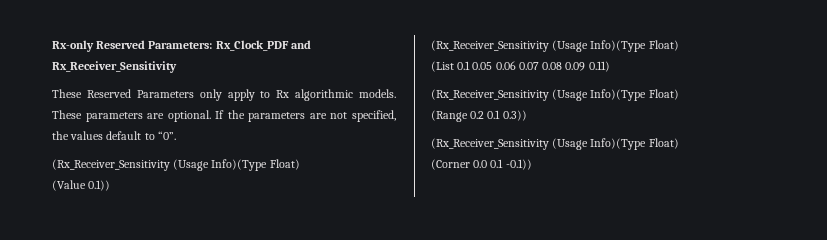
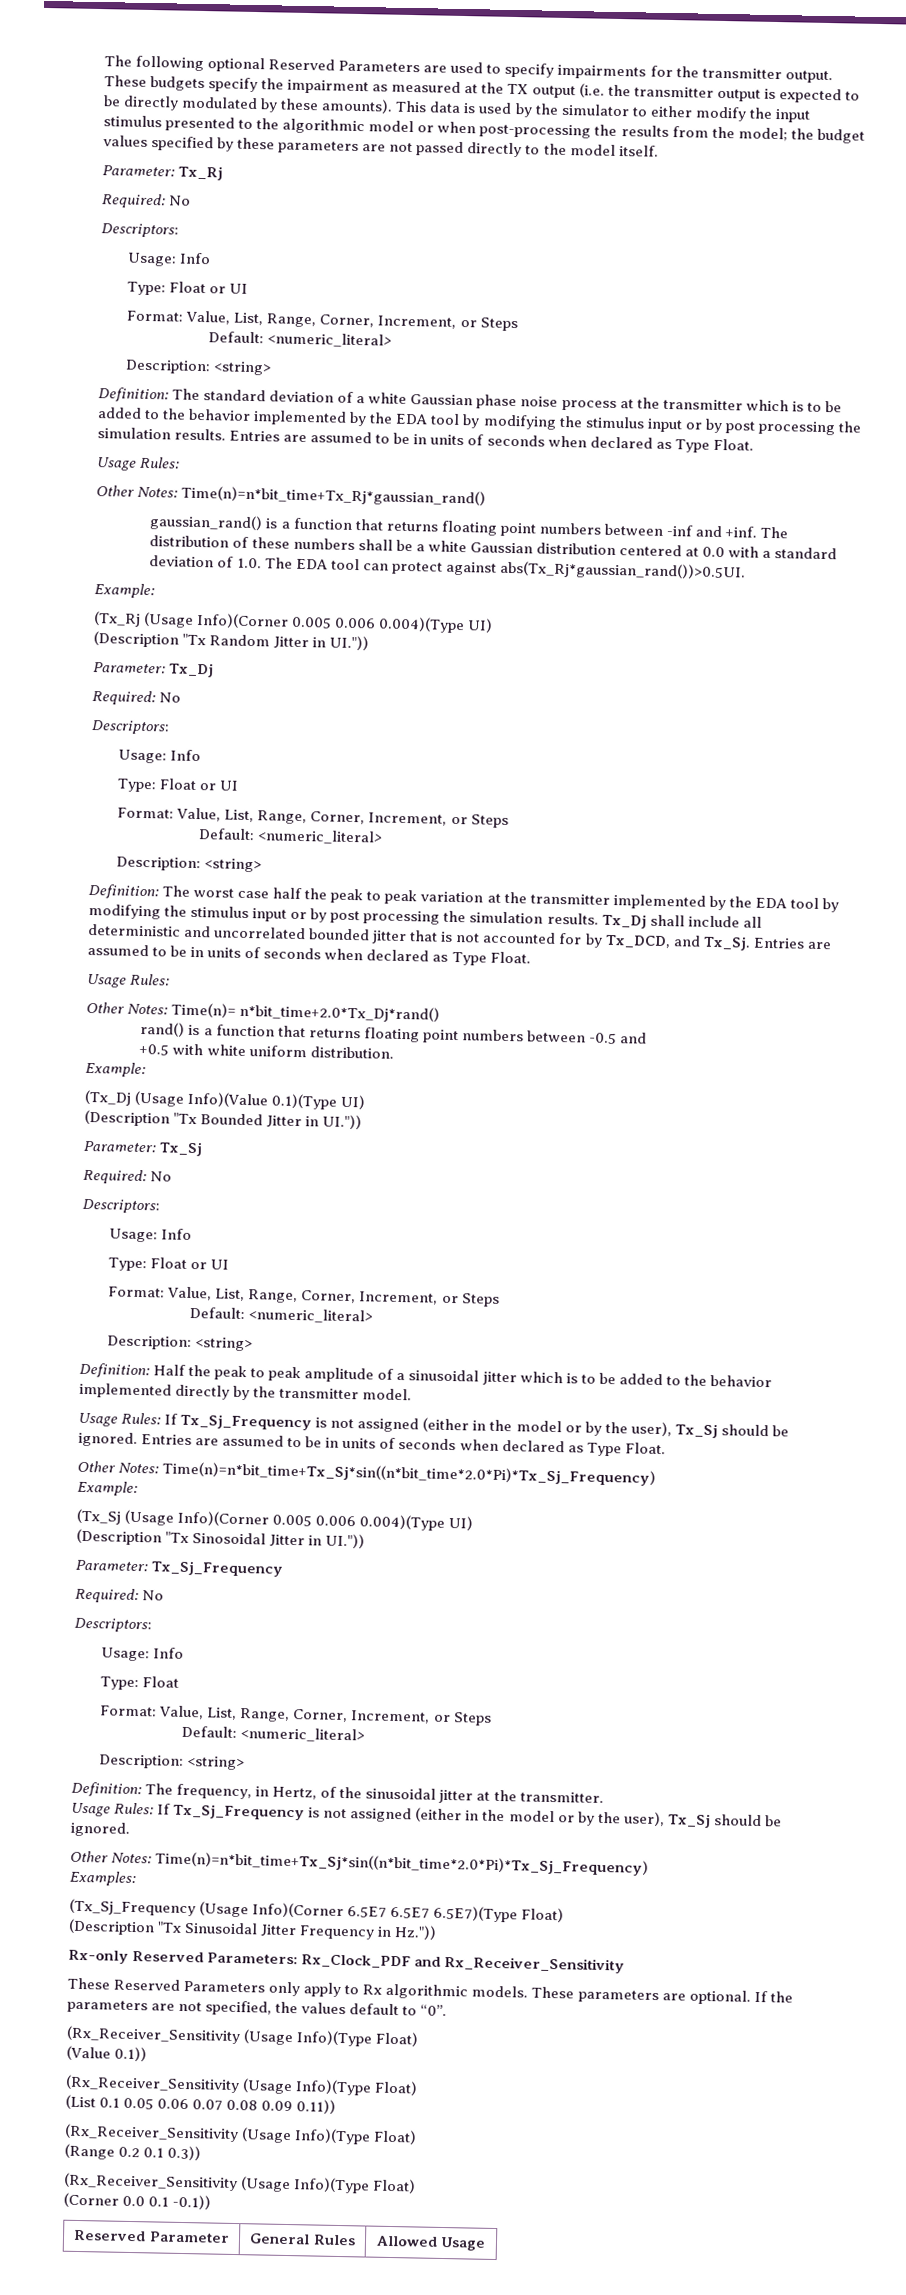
(52, 46) none -> [104,55,833,84] [104,75,860,104] [103,95,810,123] [103,115,865,144] [103,135,659,158] [102,165,224,181] [101,193,192,209] [101,223,179,238] [127,252,212,267] [127,281,249,296] [126,310,518,332] [207,331,392,348] [125,359,273,376] [98,387,842,413] [97,407,862,436] [97,427,754,453] [96,456,181,471] [96,485,487,507] [149,514,789,539] [149,535,838,560] [149,555,746,581] [94,583,155,599] [93,611,494,634] [93,631,370,651] [93,662,215,678] [92,689,182,706] [91,719,170,735] [118,749,202,764] [117,778,239,793] [117,807,509,828] [197,828,383,845] [116,856,263,873] [88,883,839,913] [88,903,762,929] [88,923,832,951] [87,943,531,966] [87,973,171,988] [86,1001,441,1023] [140,1021,647,1045] [139,1043,394,1059] [85,1061,146,1078] [84,1089,366,1110] [84,1109,363,1130] [83,1140,204,1157] [83,1168,173,1185] [82,1198,160,1214] [109,1228,193,1243] [108,1257,230,1272] [108,1286,500,1307] [188,1306,373,1324] [107,1335,254,1352] [79,1362,772,1388] [79,1382,413,1401] [78,1412,789,1439] [78,1431,666,1457] [77,1460,657,1486] [77,1480,138,1497] [76,1508,474,1531] [76,1528,366,1549] [75,1559,284,1577] [75,1587,165,1604] [74,1617,152,1633] [101,1647,185,1662] [100,1676,180,1691] [100,1705,492,1726] [180,1725,365,1743] [99,1754,246,1771] [71,1781,604,1804] [71,1802,782,1829] [70,1821,130,1837] [70,1850,650,1876] [69,1870,137,1887] [69,1898,565,1923] [68,1918,438,1940] The following optional Reserved Parameters are used to specify impairments for the transmitter output. These budgets specify the impairment as measured at the TX output (i.e. the transmitter output is expected to be directly modulated by these amounts). This data is used by the simulator to either modify the input stimulus presented to the algorithmic model or when post-processing the results from the model; the budget values specified by these parameters are not passed directly to the model itself. // Parameter: Tx_Rj // Required: No // Descriptors: // Usage: Info // Type: Float or UI // Format: Value, List, Range, Corner, Increment, or Steps // Default: <numeric_literal> // Description: <string> // Definition: The standard deviation of a white Gaussian phase noise process at the transmitter which is to be added to the behavior implemented by the EDA tool by modifying the stimulus input or by post processing the simulation results. Entries are assumed to be in units of seconds when declared as Type Float. // Usage Rules: // Other Notes: Time(n)=n*bit_time+Tx_Rj*gaussian_rand() // gaussian_rand() is a function that returns floating point numbers between -inf and +inf. The distribution of these numbers shall be a white Gaussian distribution centered at 0.0 with a standard deviation of 1.0. The EDA tool can protect against abs(Tx_Rj*gaussian_rand())>0.5UI. // Example: // (Tx_Rj (Usage Info)(Corner 0.005 0.006 0.004)(Type UI) // (Description "Tx Random Jitter in UI.")) // Parameter: Tx_Dj // Required: No // Descriptors: // Usage: Info // Type: Float or UI // Format: Value, List, Range, Corner, Increment, or Steps // Default: <numeric_literal> // Description: <string> // Definition: The worst case half the peak to peak variation at the transmitter implemented by the EDA tool by modifying the stimulus input or by post processing the simulation results. Tx_Dj shall include all deterministic and uncorrelated bounded jitter that is not accounted for by Tx_DCD, and Tx_Sj. Entries are assumed to be in units of seconds when declared as Type Float. // Usage Rules: // Other Notes: Time(n)= n*bit_time+2.0*Tx_Dj*rand() // rand() is a function that returns floating point numbers between -0.5 and // +0.5 with white uniform distribution. // Example: // (Tx_Dj (Usage Info)(Value 0.1)(Type UI) // (Description "Tx Bounded Jitter in UI.")) // Parameter: Tx_Sj // Required: No // Descriptors: // Usage: Info // Type: Float or UI // Format: Value, List, Range, Corner, Increment, or Steps // Default: <numeric_literal> // Description: <string> // Definition: Half the peak to peak amplitude of a sinusoidal jitter which is to be added to the behavior implemented directly by the transmitter model. // Usage Rules: If Tx_Sj_Frequency is not assigned (either in the model or by the user), Tx_Sj should be ignored. Entries are assumed to be in units of seconds when declared as Type Float. // Other Notes: Time(n)=n*bit_time+Tx_Sj*sin((n*bit_time*2.0*Pi)*Tx_Sj_Frequency) // Example: // (Tx_Sj (Usage Info)(Corner 0.005 0.006 0.004)(Type UI) // (Description "Tx Sinosoidal Jitter in UI.")) // Parameter: Tx_Sj_Frequency // Required: No // Descriptors: // Usage: Info // Type: Float // Format: Value, List, Range, Corner, Increment, or Steps // Default: <numeric_literal> // Description: <string> // Definition: The frequency, in Hertz, of the sinusoidal jitter at the transmitter. // Usage Rules: If Tx_Sj_Frequency is not assigned (either in the model or by the user), Tx_Sj should be ignored. // Other Notes: Time(n)=n*bit_time+Tx_Sj*sin((n*bit_time*2.0*Pi)*Tx_Sj_Frequency) // Examples: // (Tx_Sj_Frequency (Usage Info)(Corner 6.5E7 6.5E7 6.5E7)(Type Float) // (Description "Tx Sinusoidal Jitter Frequency in Hz.")) //
[588,61,610,72] 0.11) -> [296,2099,337,2114] 0.11))
(532, 164) none -> [73,2229,230,2243] [249,2233,356,2246] [375,2235,487,2251] // Reserved Parameter | General Rules | Allowed Usage

